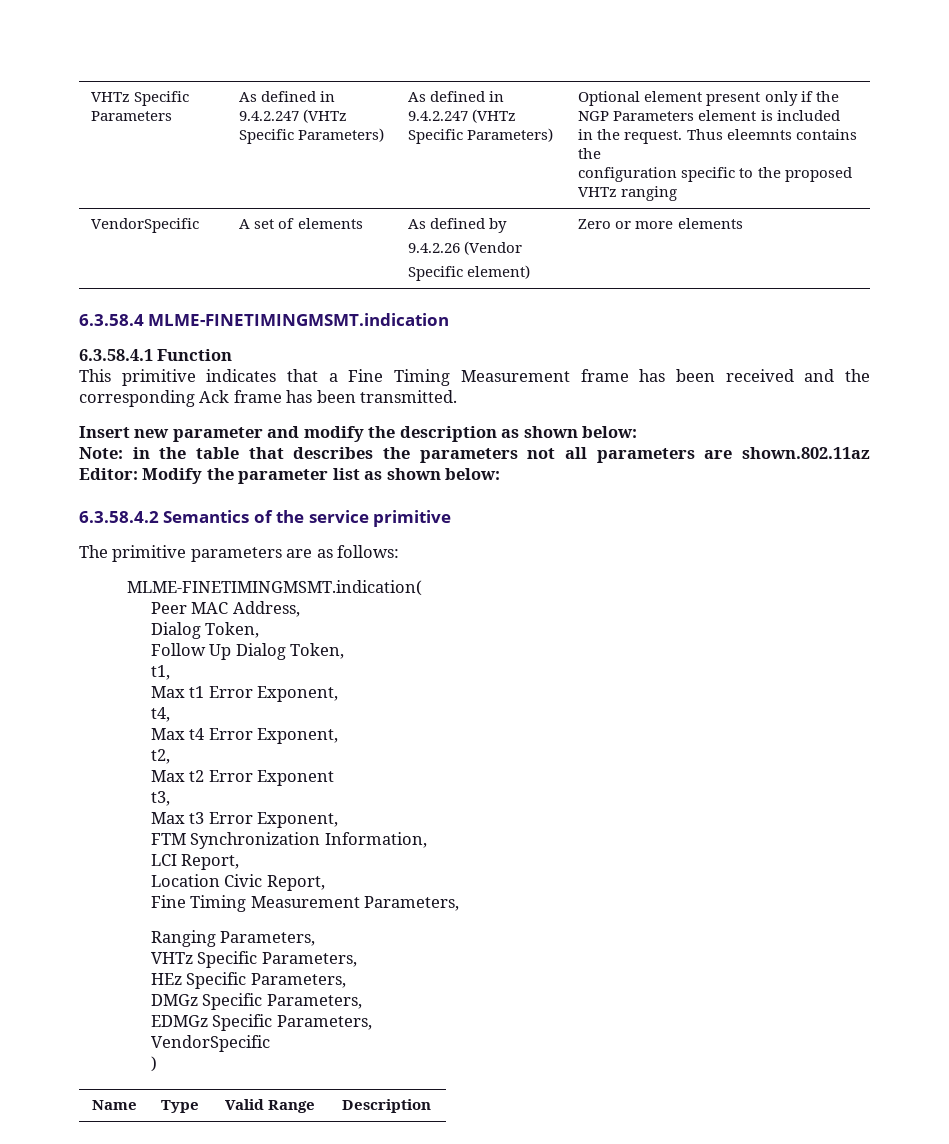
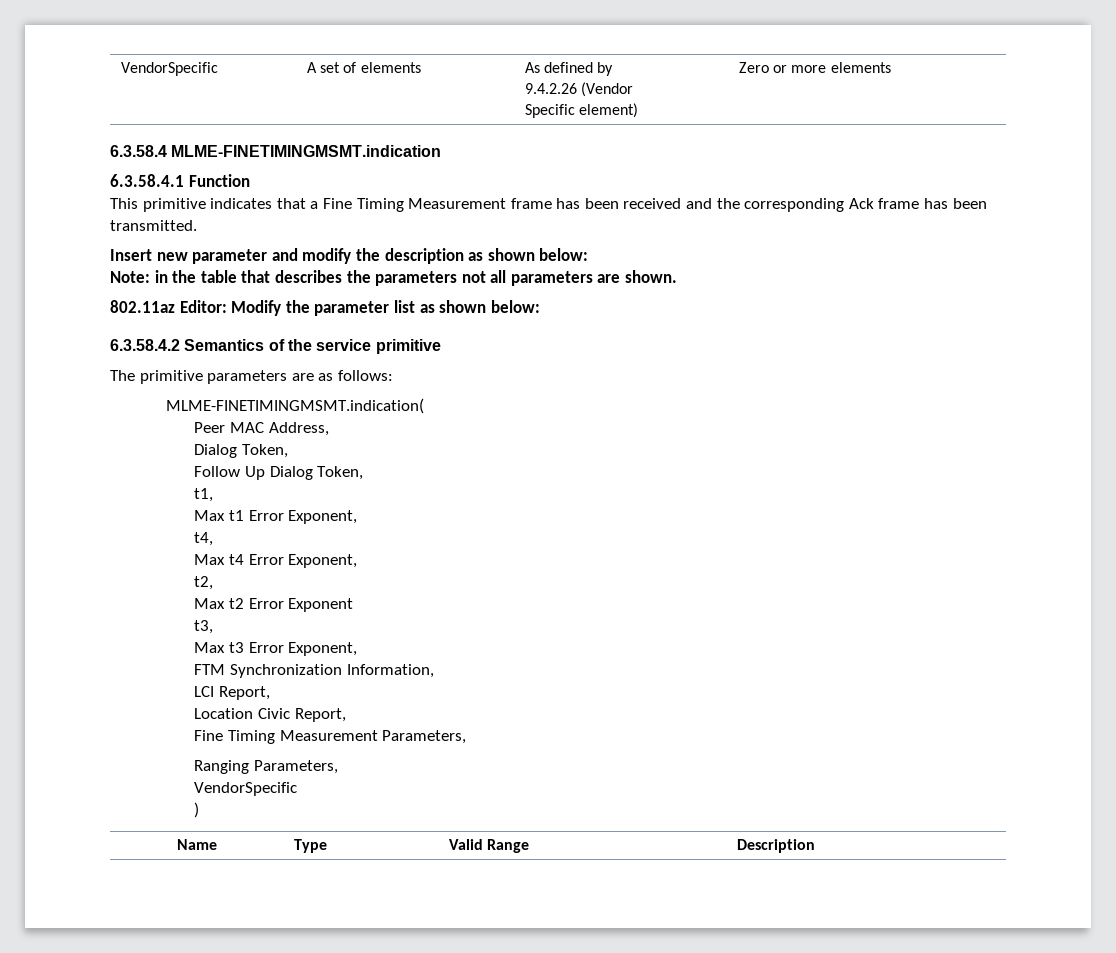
[91,91,190,106] [91,111,173,121] [239,91,336,102] [239,109,348,123] [239,128,385,144] [408,91,505,102] [408,109,517,123] [408,128,554,144] [578,91,839,106] [578,110,840,121] [578,129,857,144] [578,148,602,159] [578,167,852,182] [578,186,678,201] VHTz Specific Parameters | As defined in 9.4.2.247 (VHTz Specific Parameters) | As defined in 9.4.2.247 (VHTz Specific Parameters) | Optional element present only if the NGP Parameters element is included in the request. Thus eleemnts contains the // configuration specific to the proposed VHTz ranging // -> (121, 69) none
[741,447,870,459] shown.802.11az -> [625,270,678,283] [110,300,175,313] shown. // 802.11az
[150,951,357,968] [150,972,346,989] [150,993,362,1010] [150,1014,372,1031] // VHTz Specific Parameters, // HEz Specific Parameters, // DMGz Specific Parameters, // EDMGz Specific Parameters, -> (338, 767) none

